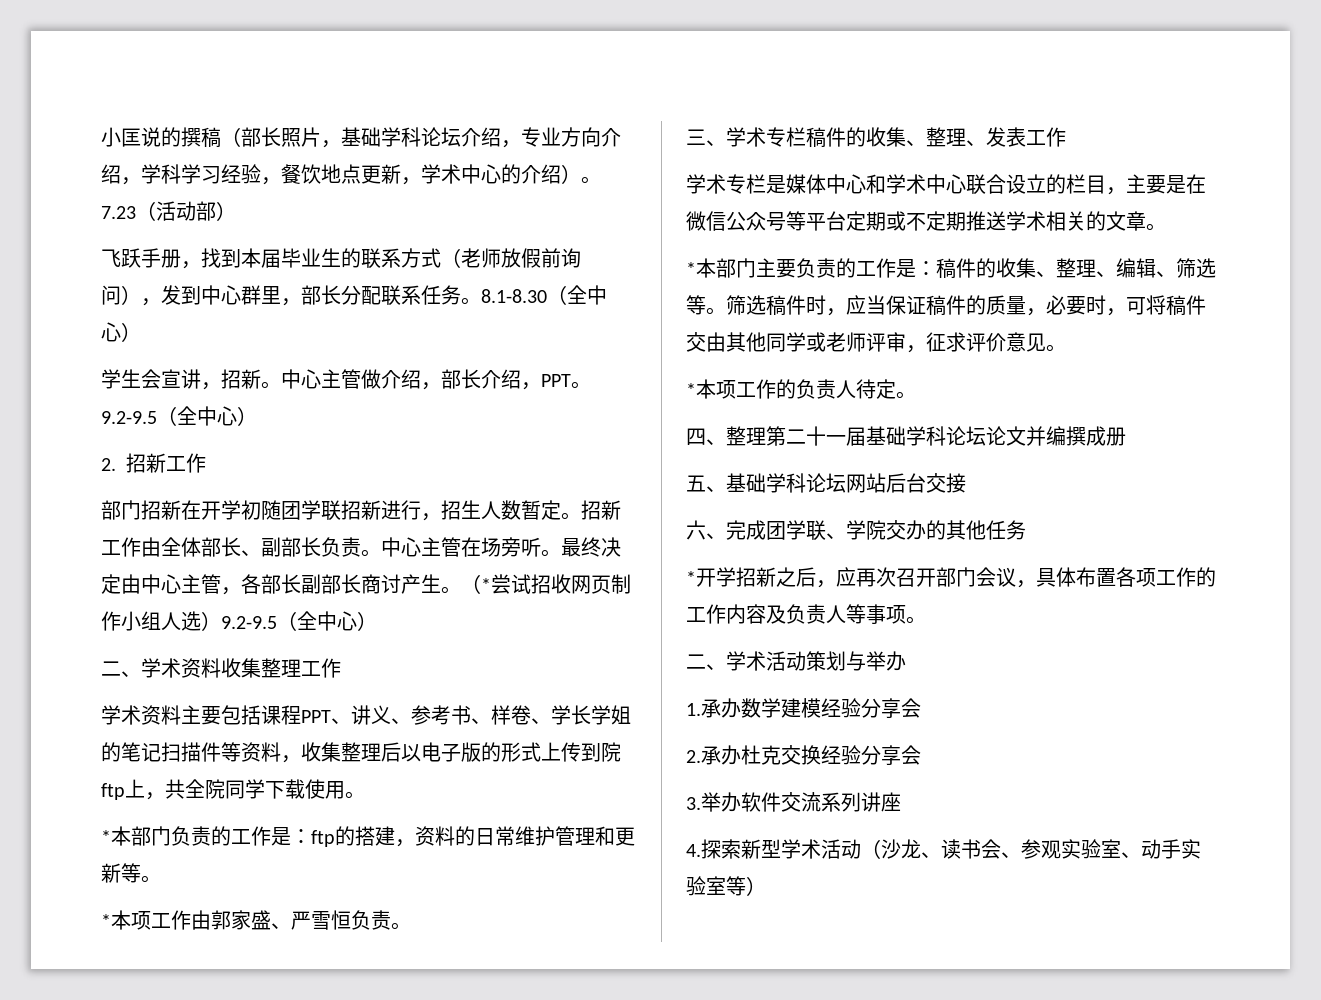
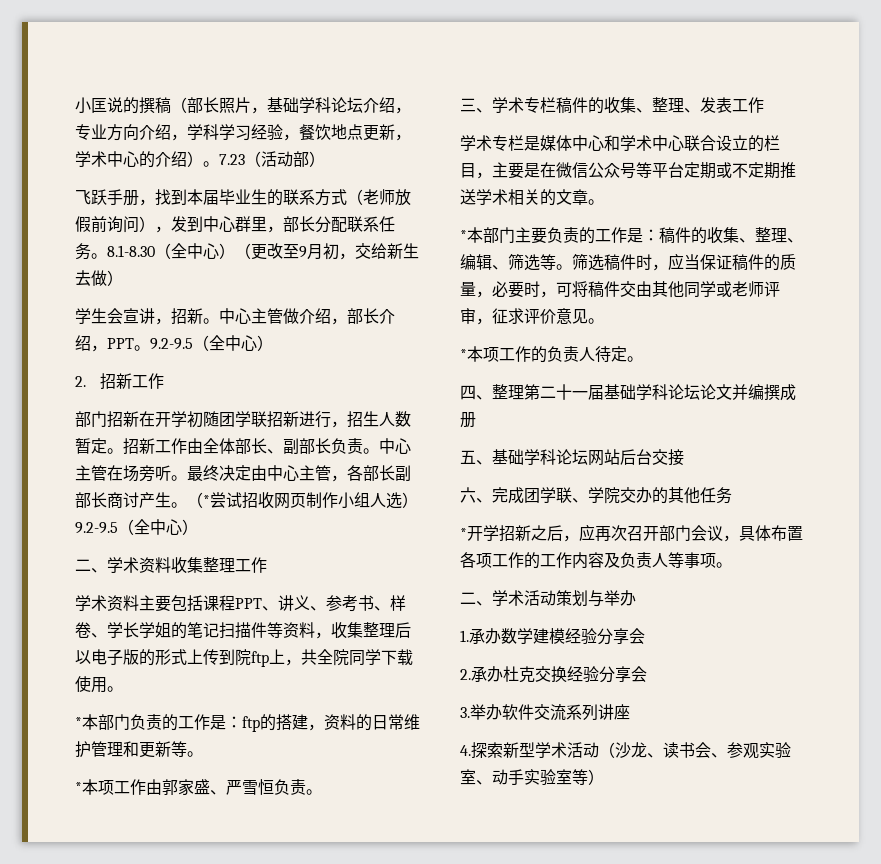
(141, 332) none -> [235,243,419,260] [75,270,123,286] （更改至9月初，交给新生去做）

